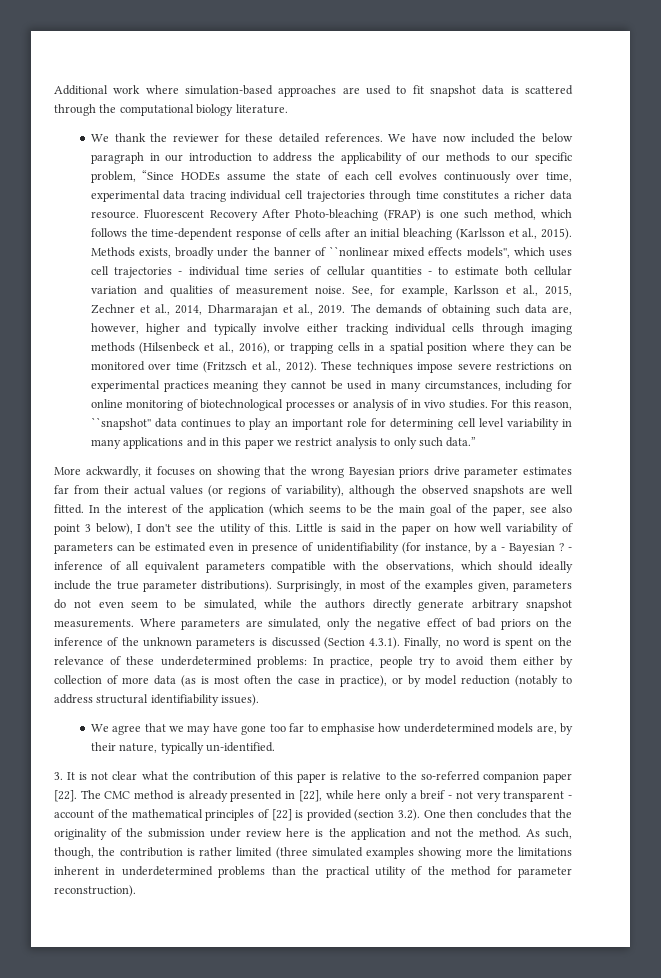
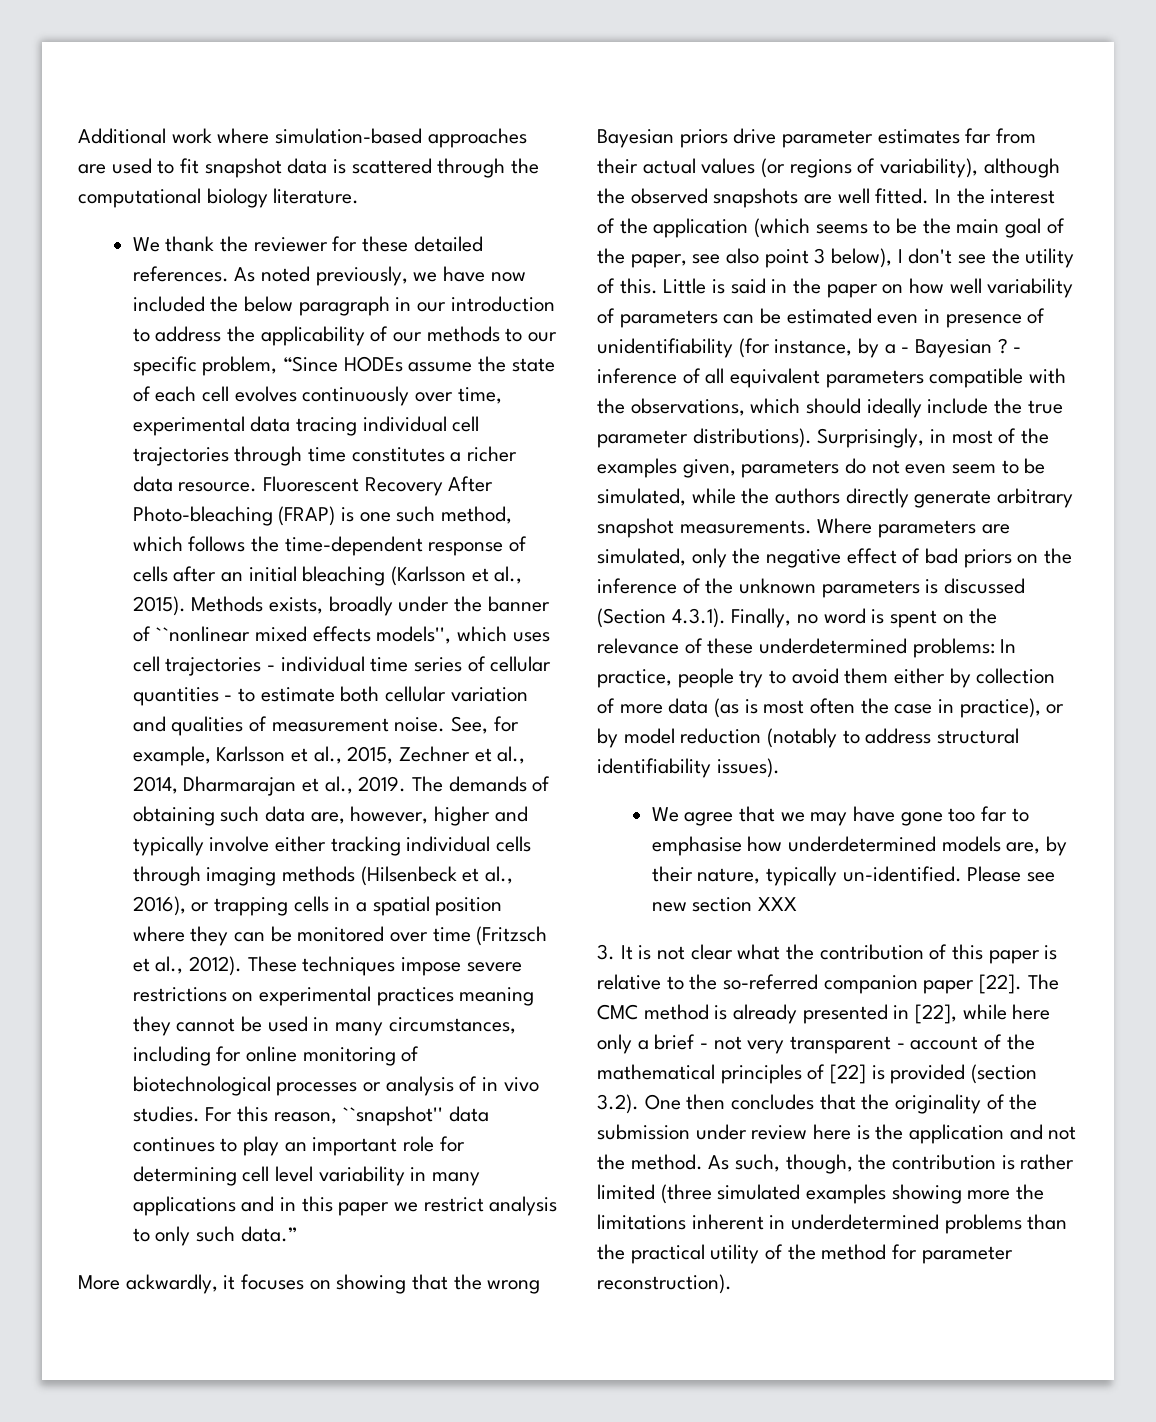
[388,134,407,142] We -> [234,266,438,286] As noted previously, we
(275, 747) none -> [967,866,1055,882] [651,897,797,912] Please see new section XXX
[420,790,446,800] breif -> [654,1034,696,1050] brief

